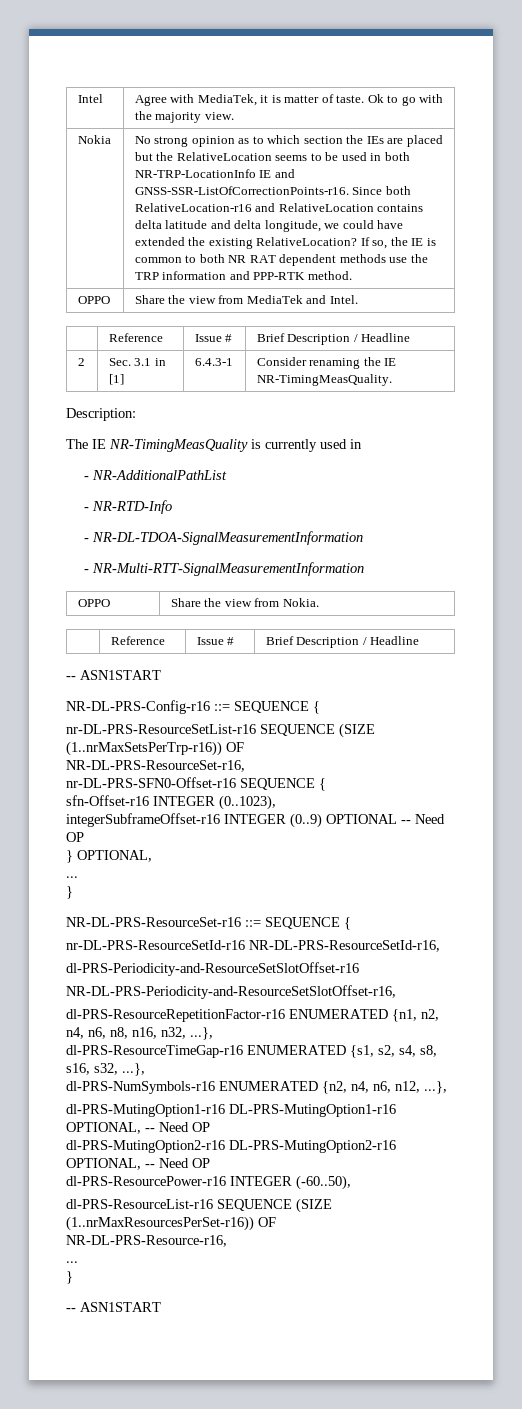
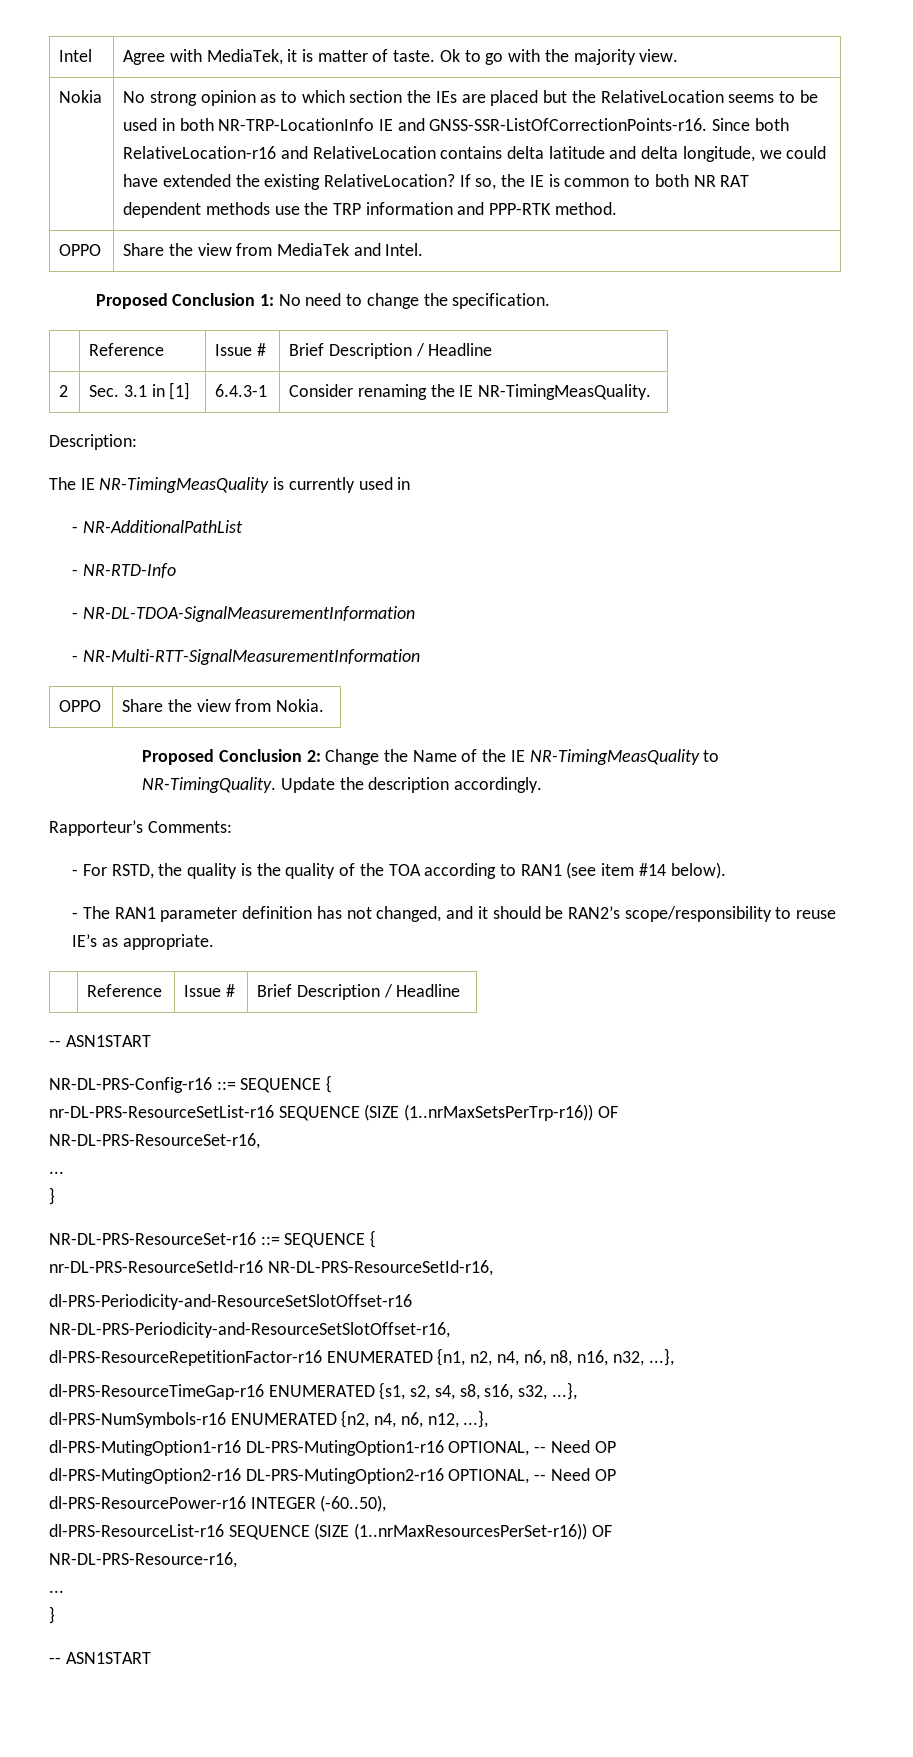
(358, 299) none -> [95,293,551,309] // Proposed Conclusion 1: No need to change the specification.
(319, 602) none -> [142,749,720,765] [142,777,542,793] [49,820,232,836] [72,862,726,879] [72,906,837,922] [72,934,214,950] // Proposed Conclusion 2: Change the Name of the IE NR-TimingMeasQuality to NR-TimingQuality. Update the description accordingly. // Rapporteur’s Comments: // - For RSTD, the quality is the quality of the TOA according to RAN1 (see item #14 below). // - The RAN1 parameter definition has not changed, and it should be RAN2’s scope/responsibility to reuse IE’s as appropriate.
[66,777,326,791] [66,795,276,810] [66,813,445,828] [66,832,84,842] [66,850,152,863] // nr-DL-PRS-SFN0-Offset-r16 SEQUENCE { // sfn-Offset-r16 INTEGER (0..1023), // integerSubframeOffset-r16 INTEGER (0..9) OPTIONAL -- Need OP // } OPTIONAL, -> (260, 1141) none

